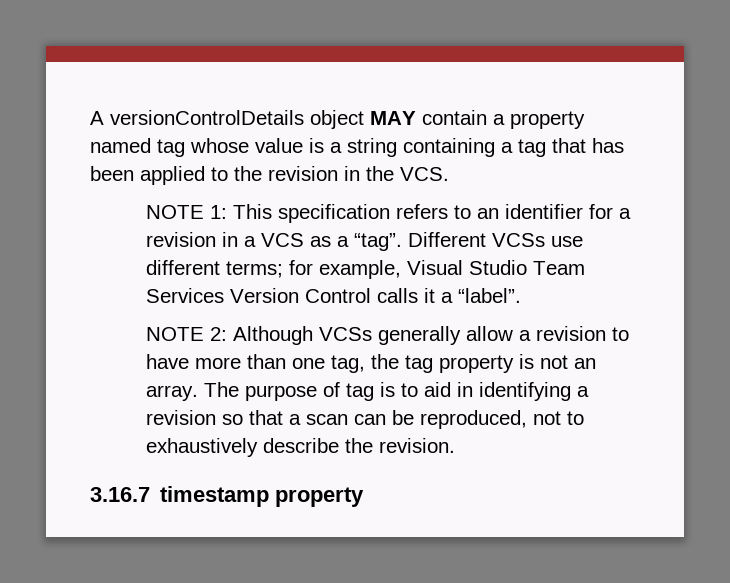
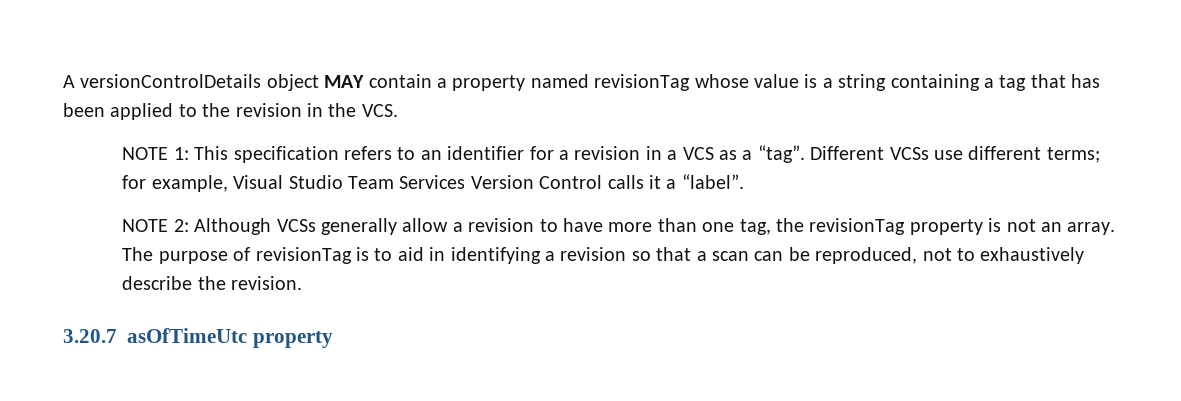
[157,139,185,157] tag -> [594,74,691,91] revisionTag
[405,355,434,373] tag -> [809,218,906,235] revisionTag
[346,383,375,401] tag -> [255,247,352,264] revisionTag
[90,486,270,507] 3.16.7 timestamp -> [63,328,247,343] 3.20.7 asOfTimeUtc

